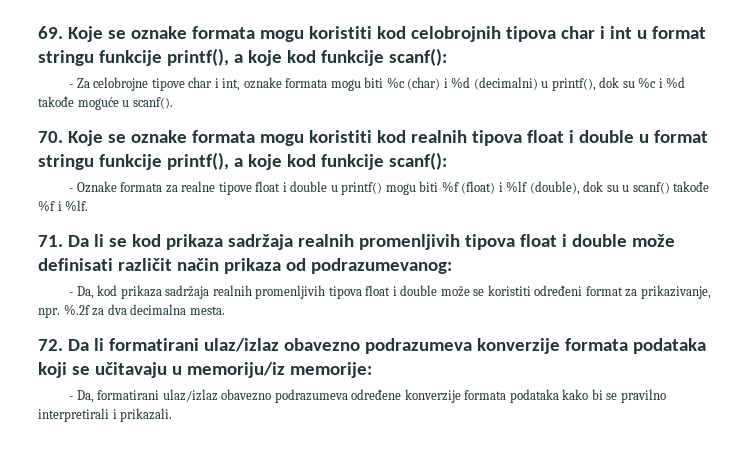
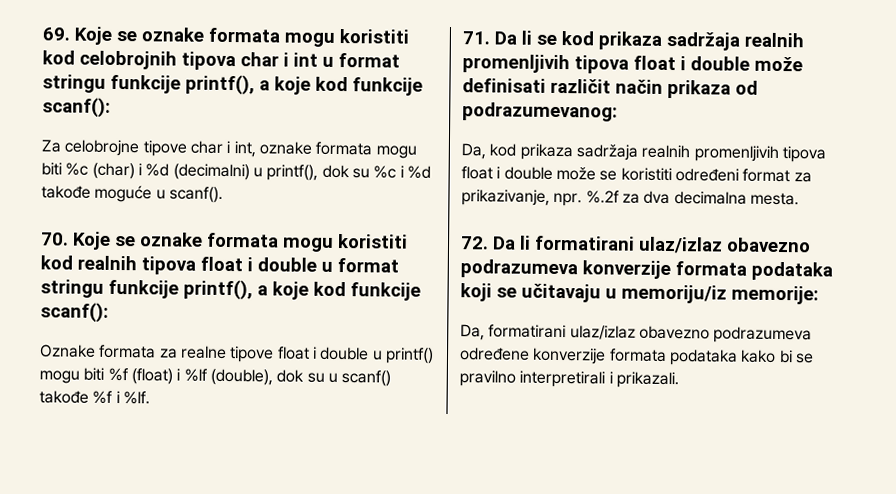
[69,84,74,88] - -> (111, 107) none
[69,188,74,192] - -> (109, 312) none
[69,292,74,296] - -> (618, 112) none
[69,396,74,400] - -> (819, 295) none

